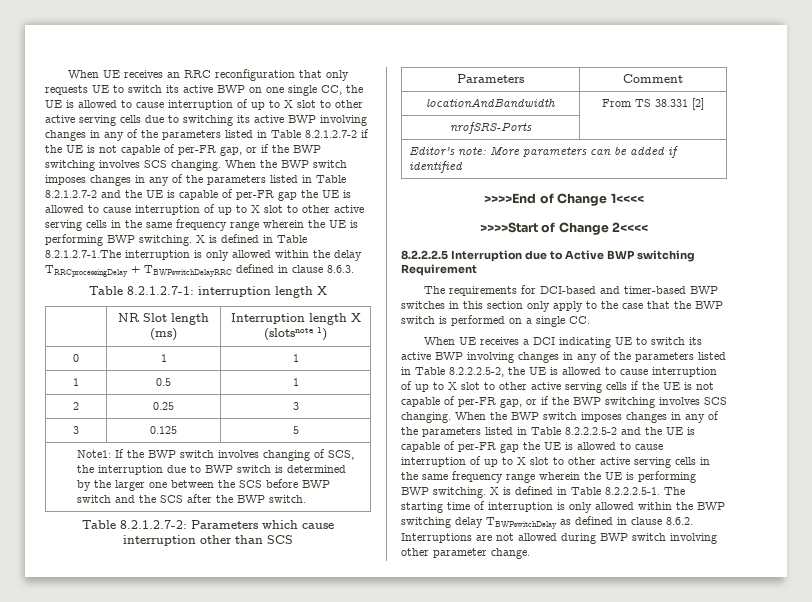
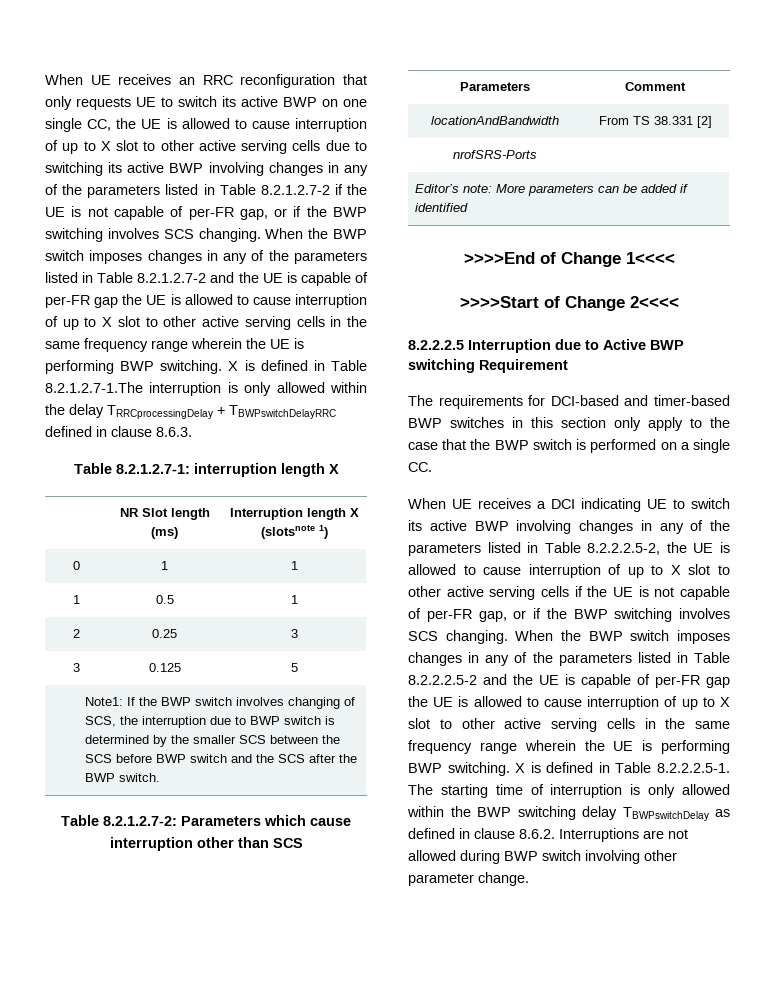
[115,480,168,491] larger one -> [192,735,266,744] smaller SCS

